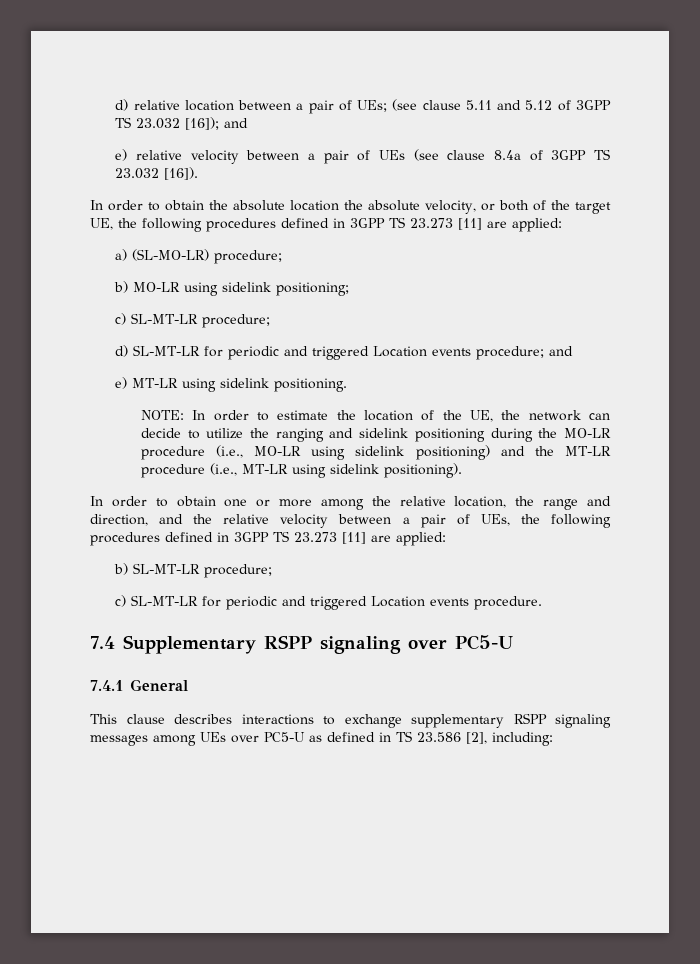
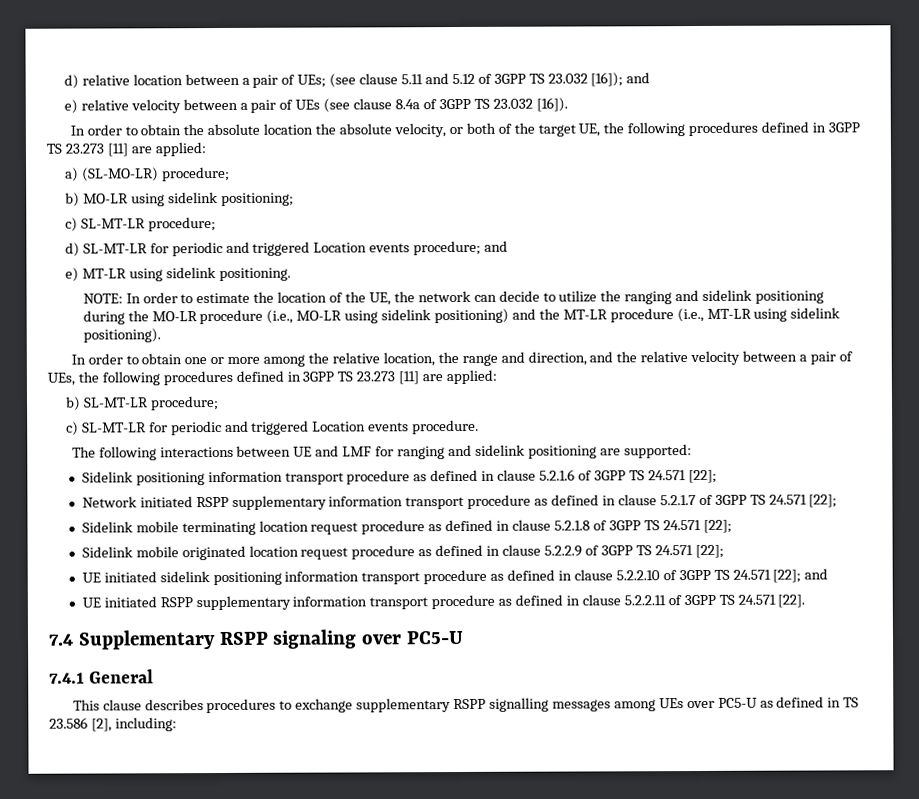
(543, 603) none -> [71,444,692,461] [81,469,717,486] [81,494,838,510] [81,519,732,536] [81,544,724,561] [81,568,829,586] [81,594,806,611] // The following interactions between UE and LMF for ranging and sidelink positioning are supported: // Sidelink positioning information transport procedure as defined in clause 5.2.1.6 of 3GPP TS 24.571 [22]; // Network initiated RSPP supplementary information transport procedure as defined in clause 5.2.1.7 of 3GPP TS 24.571 [22]; // Sidelink mobile terminating location request procedure as defined in clause 5.2.1.8 of 3GPP TS 24.571 [22]; // Sidelink mobile originated location request procedure as defined in clause 5.2.2.9 of 3GPP TS 24.571 [22]; // UE initiated sidelink positioning information transport procedure as defined in clause 5.2.2.10 of 3GPP TS 24.571 [22]; and // UE initiated RSPP supplementary information transport procedure as defined in clause 5.2.2.11 of 3GPP TS 24.571 [22].
[241,714,314,725] interactions -> [206,698,277,714] procedures
[555,714,611,728] signaling -> [489,697,550,712] signalling

